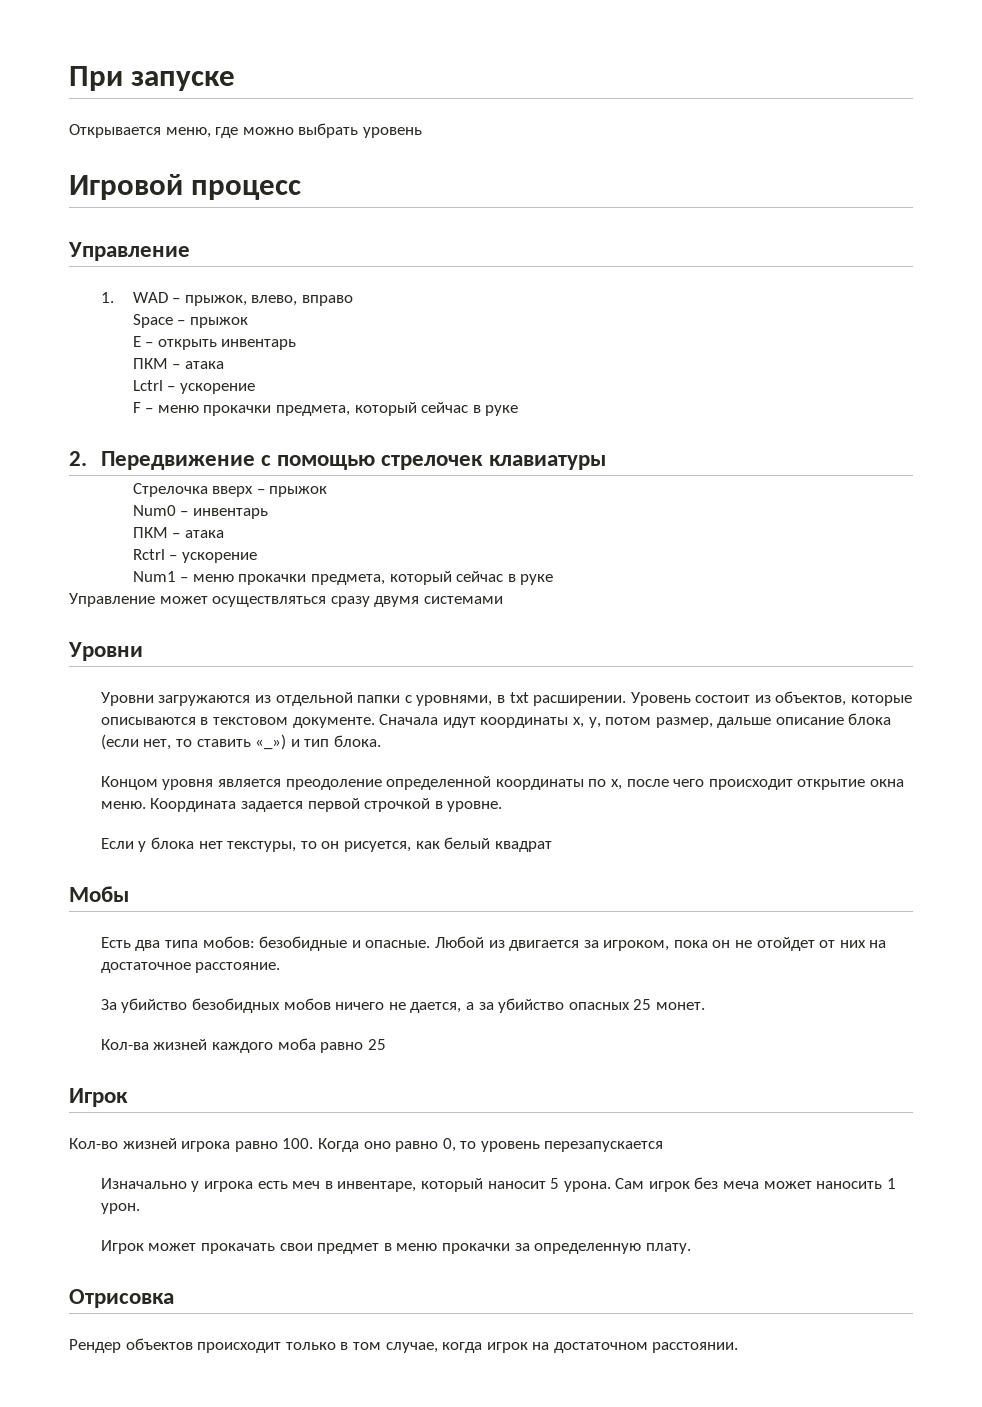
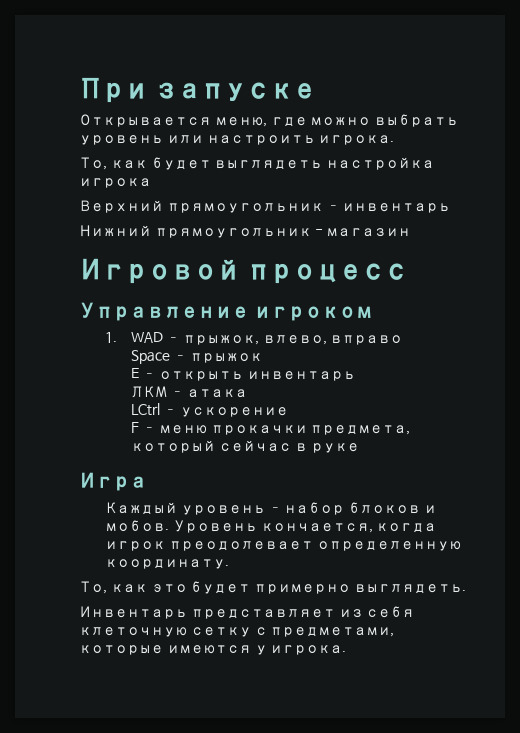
(422, 132) none -> [166,135,395,145] [79,157,435,170] [79,178,151,188] [79,200,451,213] [79,225,411,238] или настроить игрока. // То, как будет выглядеть настройка игрока // Верхний прямоугольник – инвентарь // Нижний прямоугольник - магазин
(190, 251) none -> [254,306,374,321] игроком
[132,358,224,369] [132,380,163,391] ПКМ – атака // Lctrl -> [131,386,247,398] [131,403,161,416] ЛКМ – атака // LCtrl
[69,451,606,470] [132,483,328,497] [132,505,268,519] [132,527,224,538] [132,549,257,563] [132,571,554,585] [69,593,503,607] [68,642,143,661] [100,691,913,706] [100,713,892,728] [100,734,381,750] [100,776,904,790] [100,798,503,812] [100,837,552,852] [69,886,129,902] [100,936,887,951] [100,962,281,973] [100,998,705,1013] [100,1038,386,1053] [69,1088,128,1107] [69,1138,664,1152] [100,1177,896,1192] [100,1203,140,1214] [100,1240,691,1254] [69,1289,174,1308] [69,1338,739,1353] 2. Передвижение с помощью стрелочек клавиатуры // Стрелочка вверх – прыжок // Num0 – инвентарь // ПКМ – атака // Rctrl – ускорение // Num1 – меню прокачки предмета, который сейчас в руке // Управление может осуществляться сразу двумя системами // Уровни // Уровни загружаются из отдельной папки с уровнями, в txt расширении. Уровень состоит из объектов, которые описываются в текстовом документе. Сначала идут координаты x, y, потом размер, дальше описание блока (если нет, то ставить «_») и тип блока. // Концом уровня является преодоление определенной координаты по x, после чего происходит открытие окна меню. Координата задается первой строчкой в уровне. // Если у блока нет текстуры, то он рисуется, как белый квадрат // Мобы // Есть два типа мобов: безобидные и опасные. Любой из двигается за игроком, пока он не отойдет от них на достаточное расстояние. // За убийство безобидных мобов ничего не дается, а за убийство опасных 25 монет. // Кол-ва жизней каждого моба равно 25 // Игрок // Кол-во жизней игрока равно 100. Когда оно равно 0, то уровень перезапускается // Изначально у игрока есть меч в инвентаре, который наносит 5 урона. Сам игрок без меча может наносить 1 урон. // Игрок может прокачать свои предмет в меню прокачки за определенную плату. // Отрисовка // Рендер объектов происходит только в том случае, когда игрок на достаточном расстоянии. -> [79,472,147,491] [105,502,437,515] [105,520,437,533] [105,541,461,551] [105,559,230,569] [79,581,466,594] [79,606,415,619] [79,627,395,637] [79,645,347,655] Игра // Каждый уровень – набор блоков и мобов. Уровень кончается, когда игрок преодолевает определенную координату. // То, как это будет примерно выглядеть. // Инвентарь представляет из себя клеточную сетку с предметами, которые имеются у игрока.

